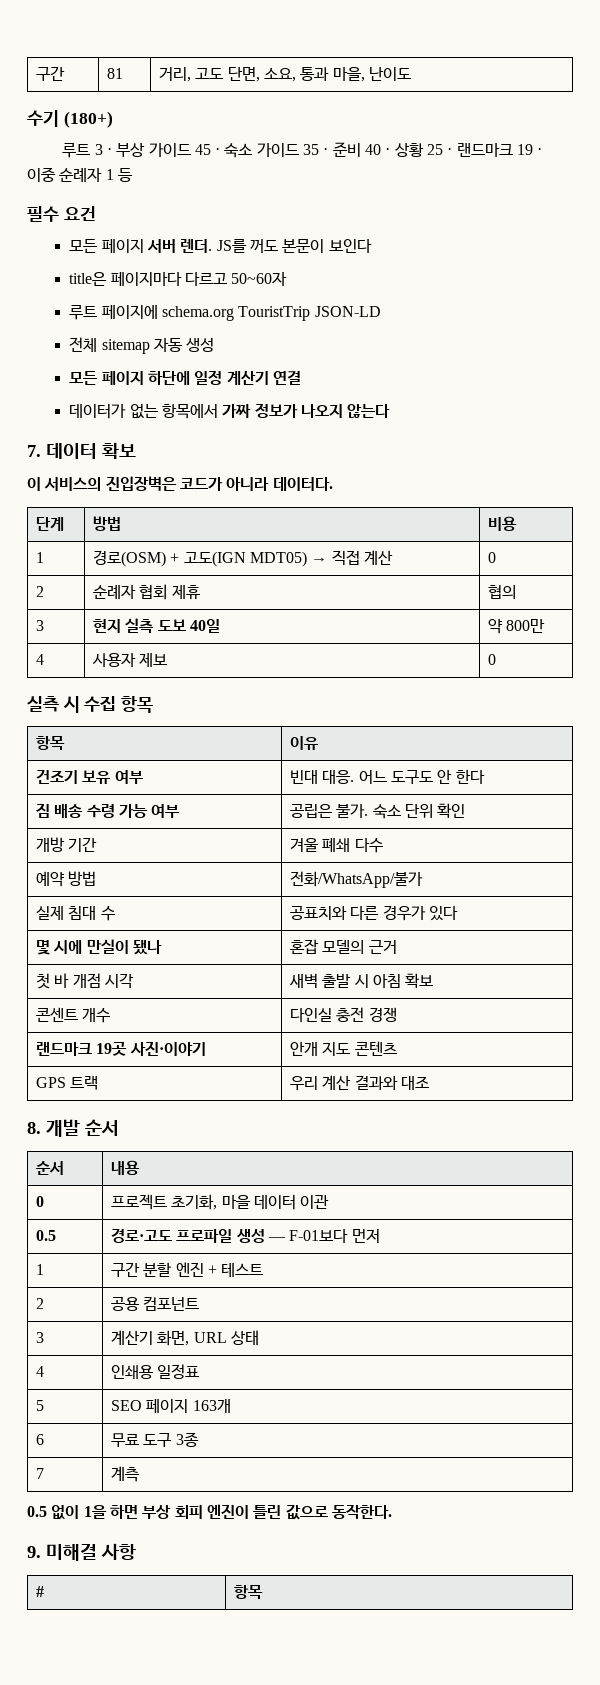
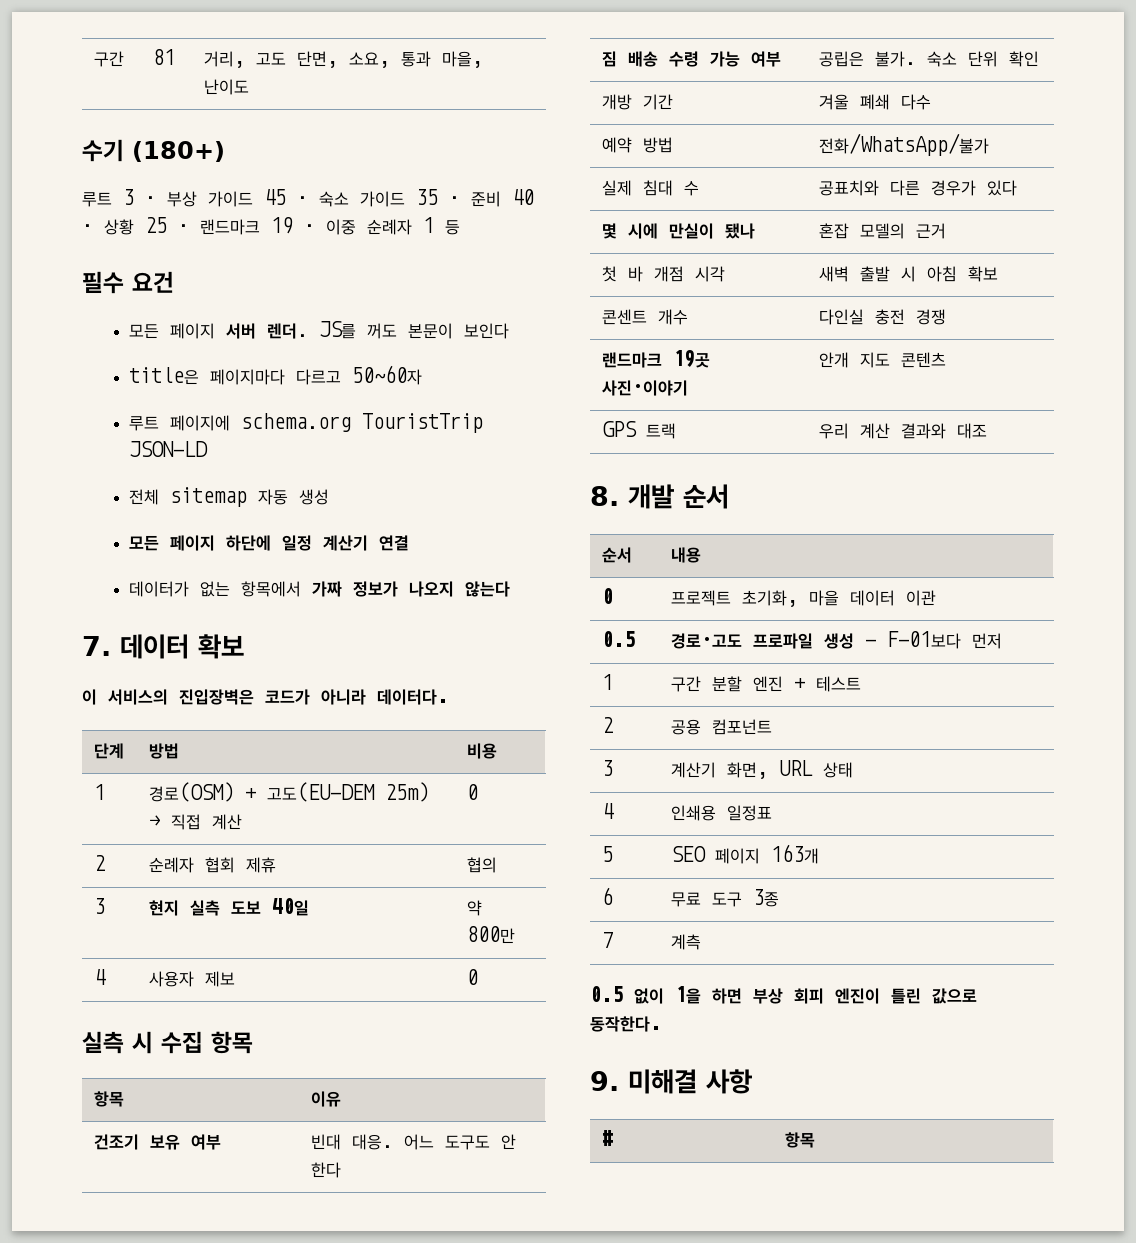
[183,551,307,567] 고도(IGN MDT05) -> [267,782,430,802] 고도(EU-DEM 25m)

